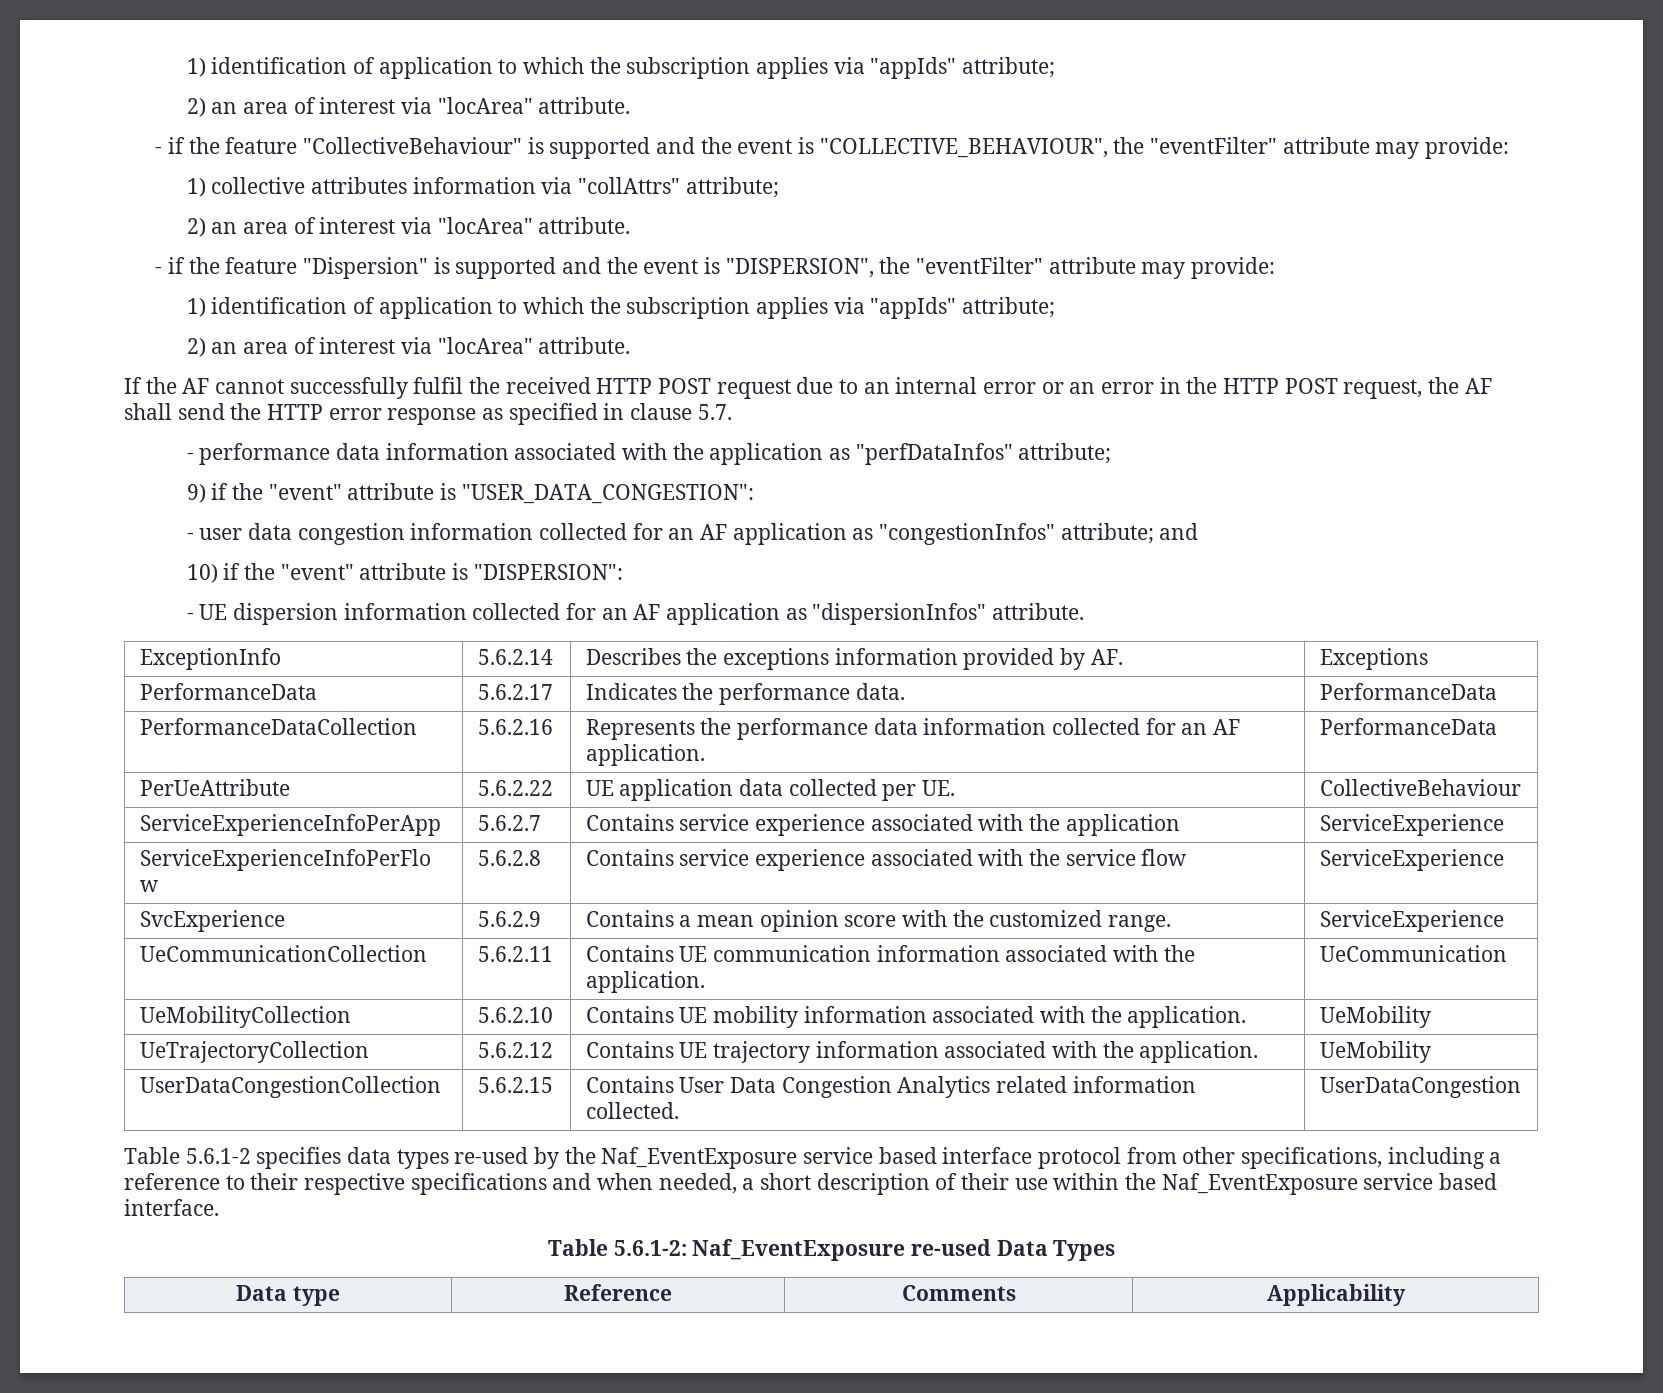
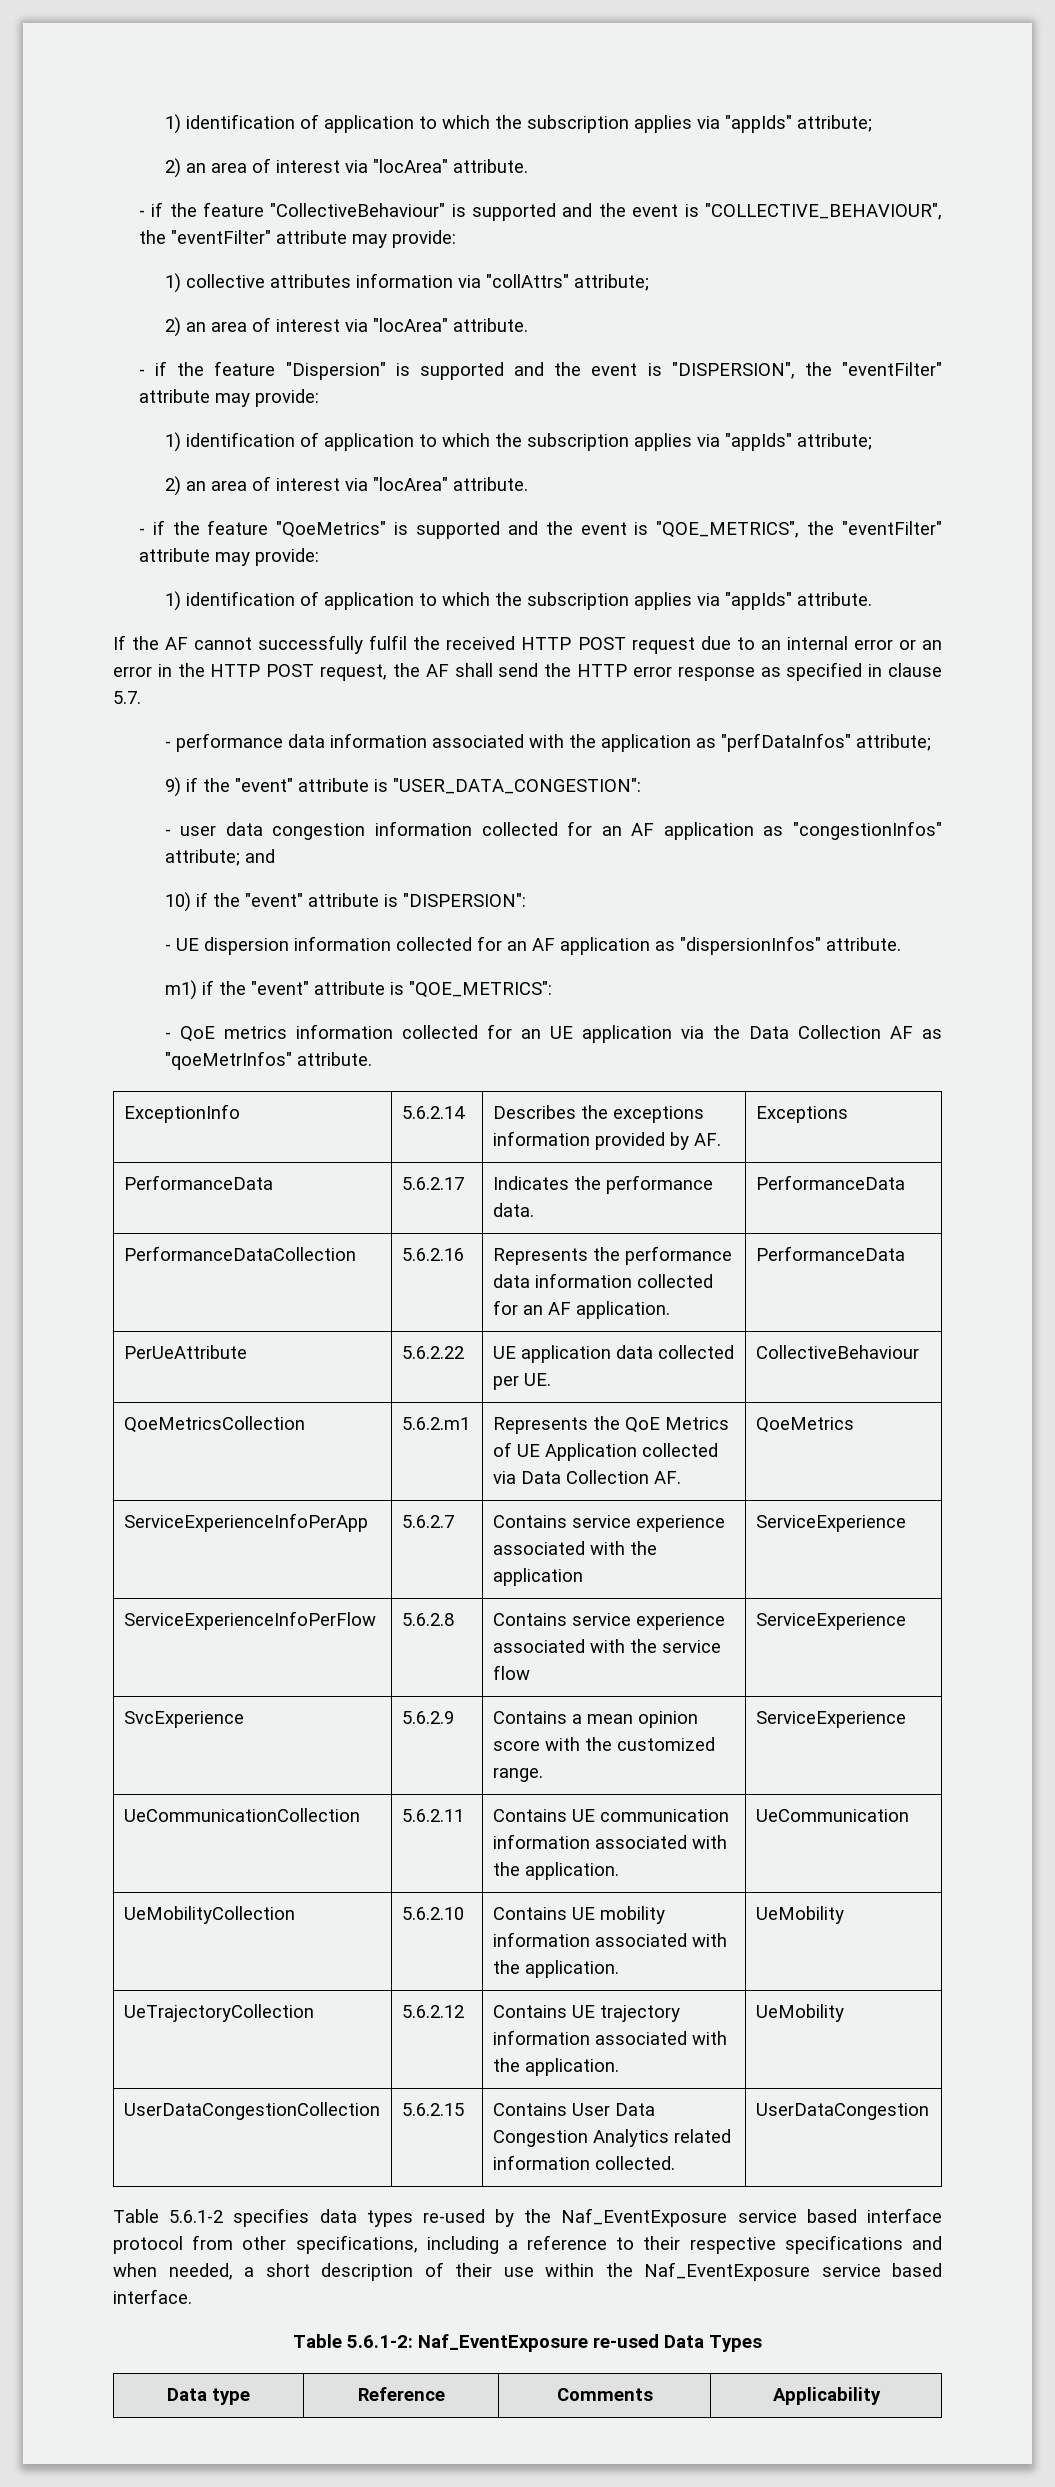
(631, 345) none -> [138,520,943,539] [138,548,319,566] [164,591,872,611] // - if the feature "QoeMetrics" is supported and the event is "QOE_METRICS", the "eventFilter" attribute may provide: // 1) identification of application to which the subscription applies via "appIds" attribute.
(1085, 611) none -> [164,980,552,1000] [164,1024,942,1043] [164,1051,372,1070] // m1) if the "event" attribute is "QOE_METRICS": // - QoE metrics information collected for an UE application via the Data Collection AF as "qoeMetrInfos" attribute.
(1521, 787) none -> [123,1416,305,1433] [401,1417,470,1430] [492,1416,729,1434] [492,1442,718,1461] [492,1470,681,1484] [755,1417,854,1433] // QoeMetricsCollection | 5.6.2.m1 | Represents the QoE Metrics of UE Application collected via Data Collection AF. | QoeMetrics

